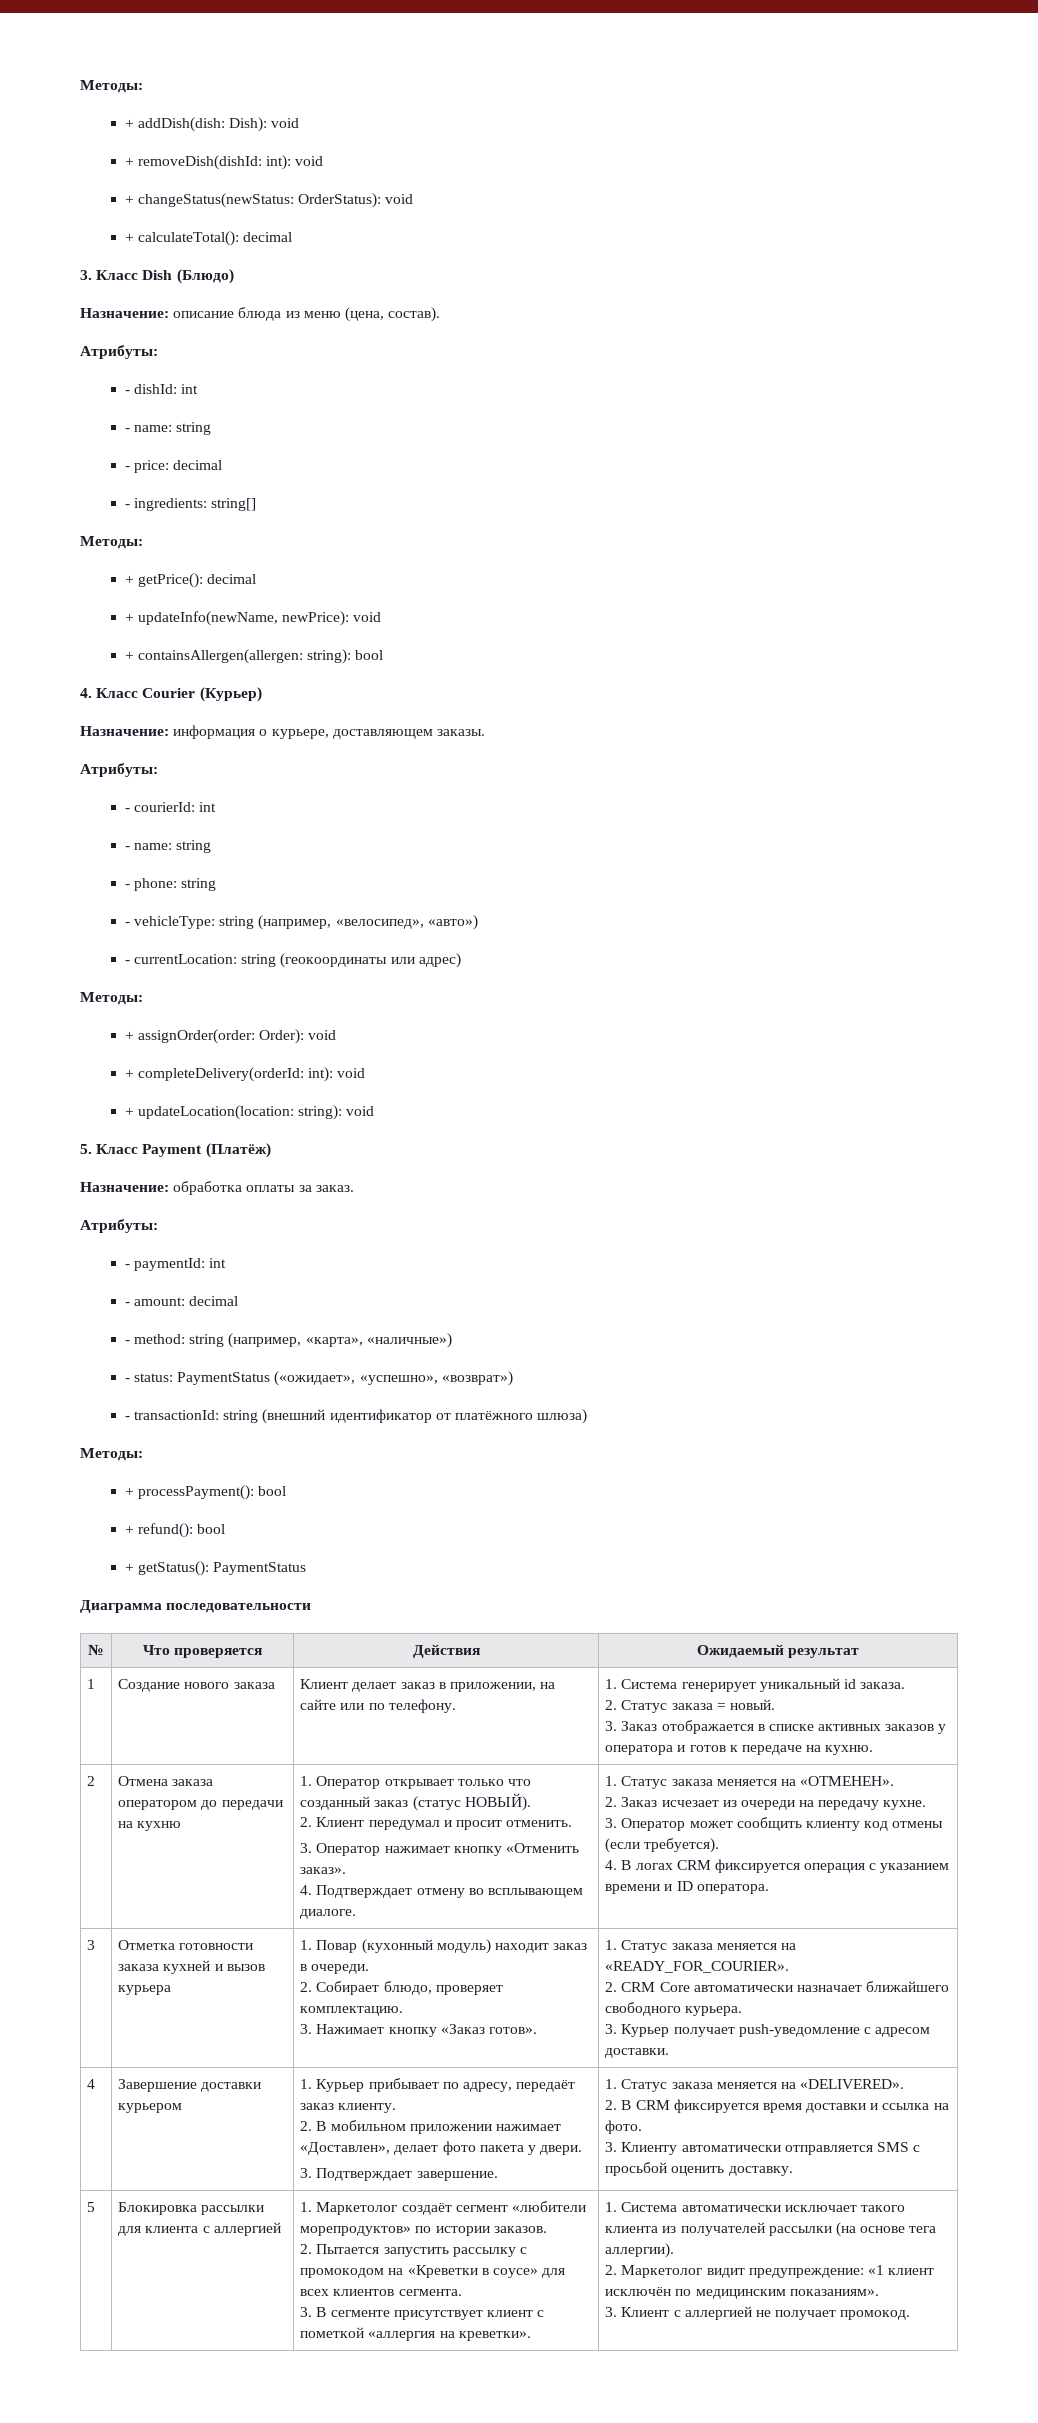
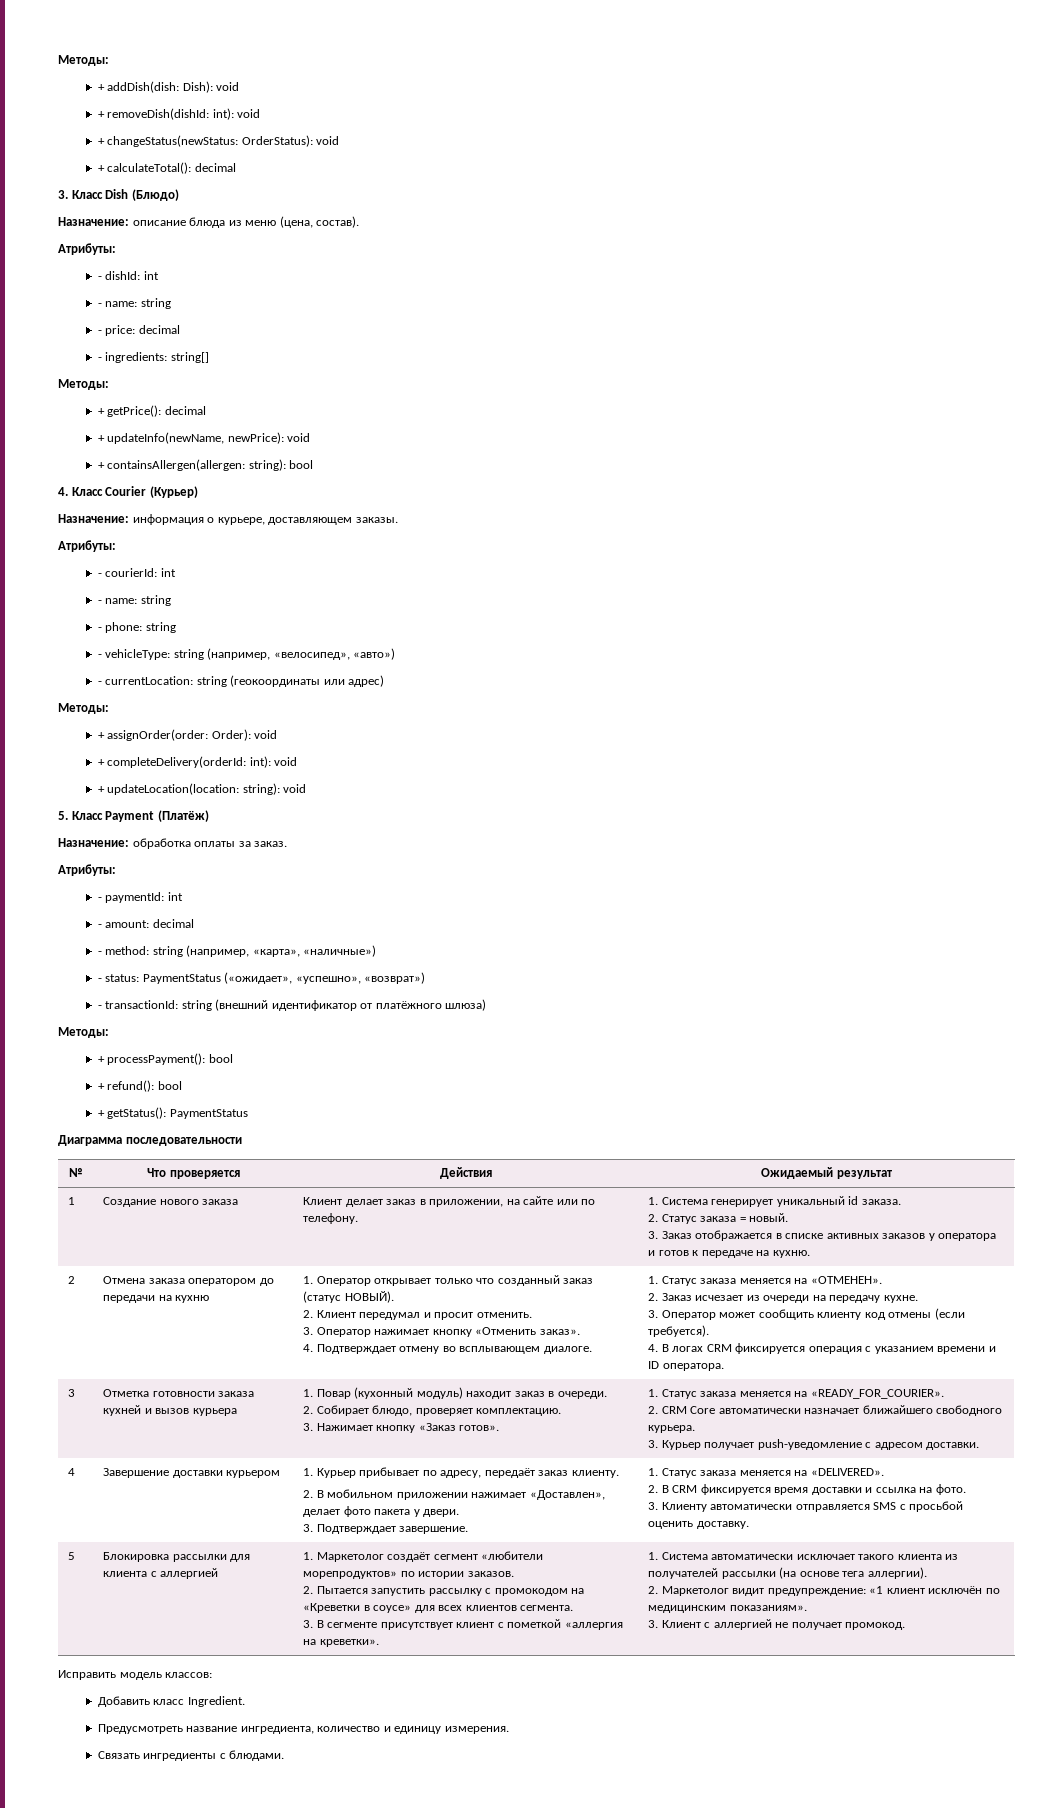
(911, 2315) none -> [58,1670,213,1680] [97,1696,245,1707] [97,1724,509,1734] [97,1750,285,1761] // Исправить модель классов: // Добавить класс Ingredient. // Предусмотреть название ингредиента, количество и единицу измерения. // Связать ингредиенты с блюдами.

